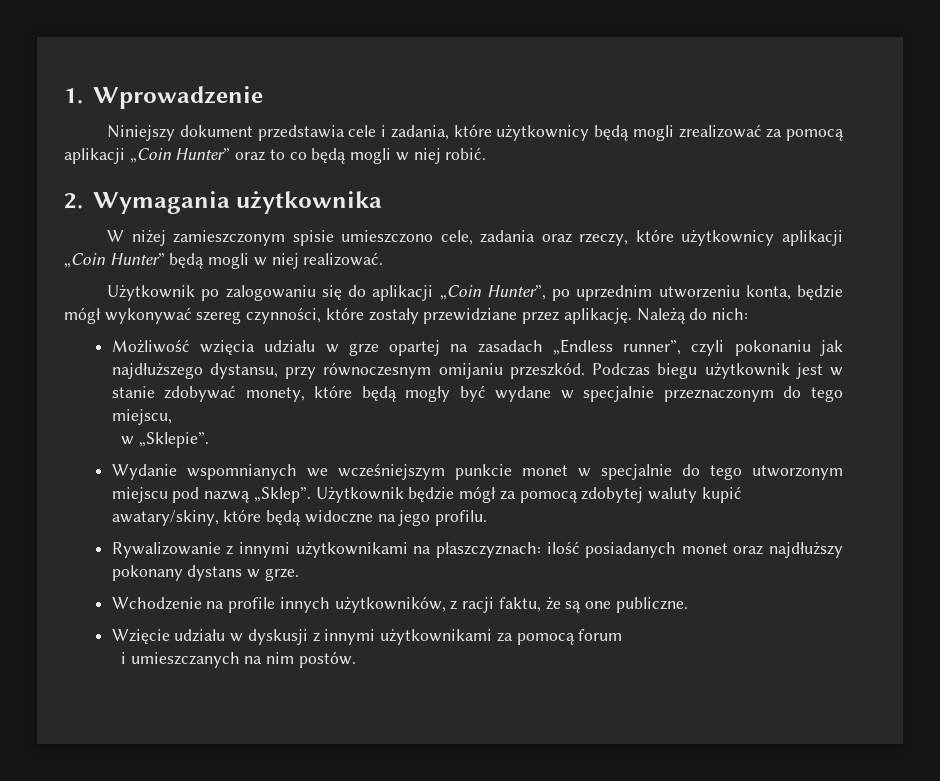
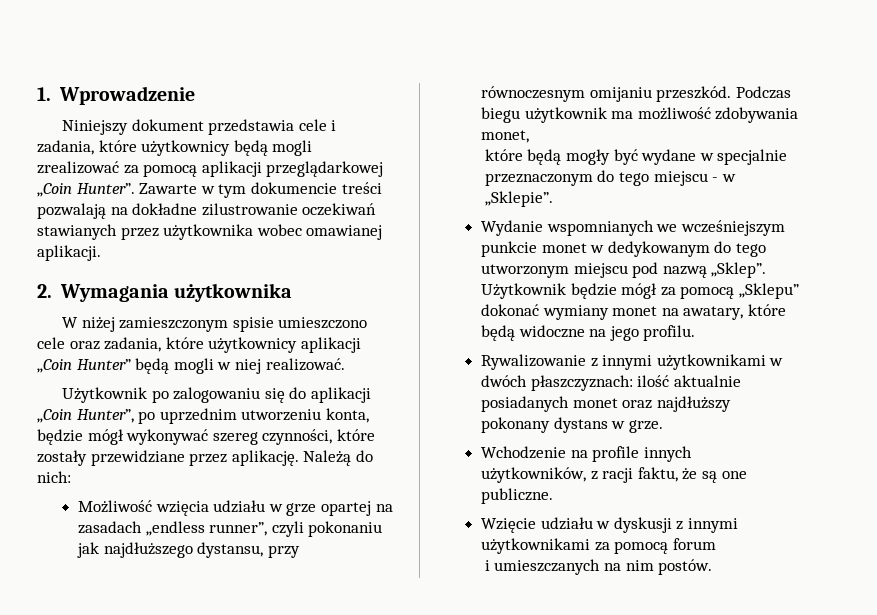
[129,147,487,164] „Coin Hunter” oraz to co będą mogli w niej robić. -> [266,161,384,177] [37,182,382,198] [37,203,377,219] [37,224,383,240] [37,245,101,261] przeglądarkowej „Coin Hunter”. Zawarte w tym dokumencie treści pozwalają na dokładne zilustrowanie oczekiwań stawianych przez użytkownika wobec omawianej aplikacji.
[440,230,629,246] cele, zadania oraz rzeczy, -> [37,337,162,352] cele oraz zadania,
[552,339,613,355] „Endless -> [145,521,205,536] „endless
[795,363,844,379] [111,385,305,402] jest w stanie zdobywać monety, -> [611,107,799,123] [481,130,530,143] ma możliwość zdobywania monet, //
[111,409,172,425] miejscu, // -> [653,171,719,186] miejscu -
[600,464,672,480] specjalnie -> [607,241,710,257] dedykowanym
[581,486,742,503] [111,510,219,526] zdobytej waluty kupić awatary/skiny, -> [739,283,800,299] [481,304,744,320] „Sklepu” dokonać wymiany monet na awatary,
[413,546,432,554] na -> [769,358,784,366] [481,375,528,387] w dwóch
(580, 547) none -> [673,375,741,387] aktualnie

